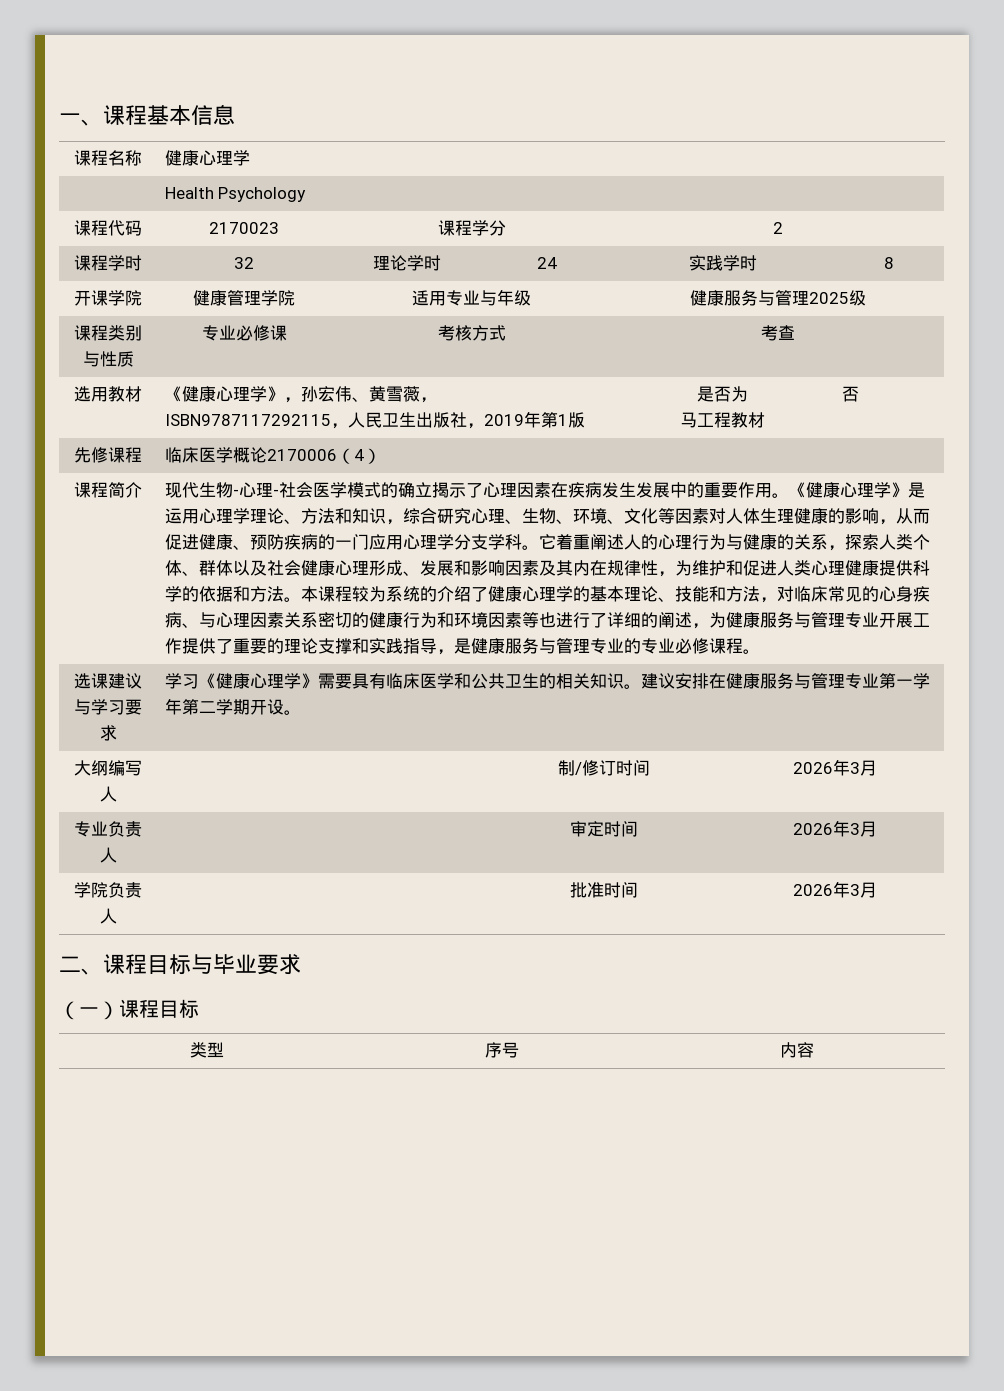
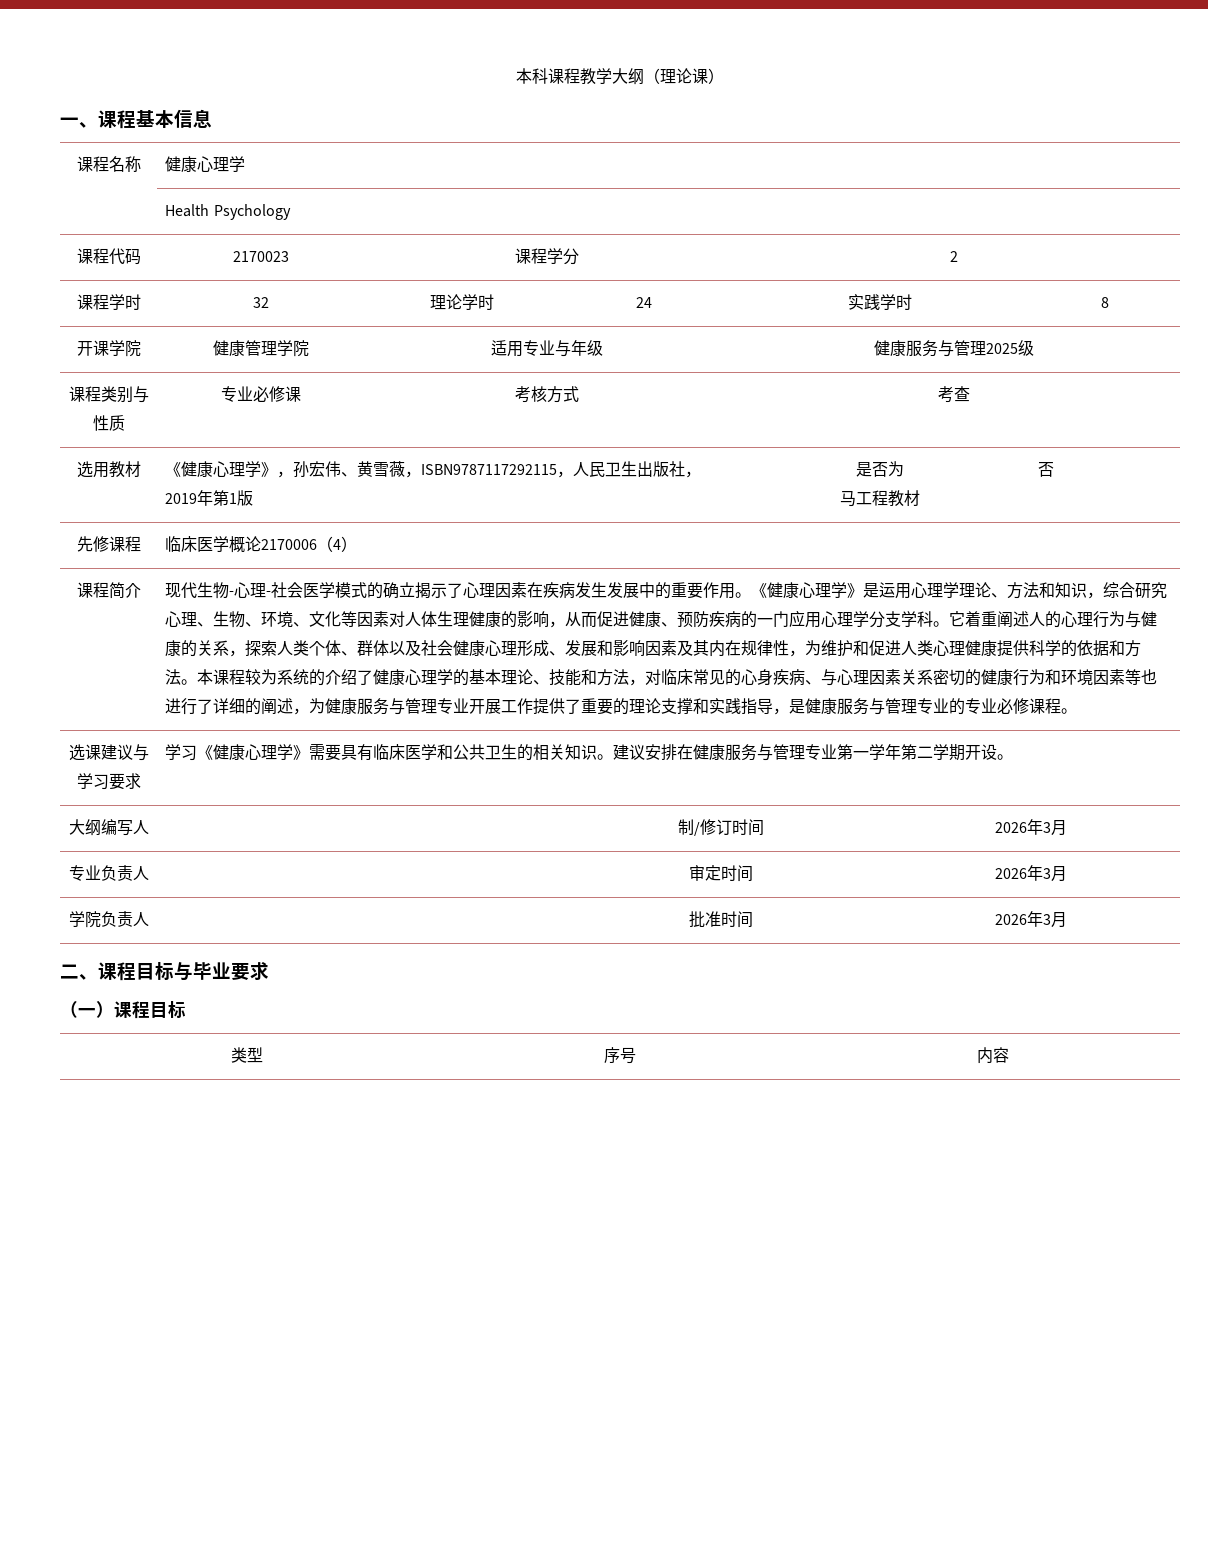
(59, 118) none -> [516,68,724,85] 本科课程教学大纲（理论课） //

